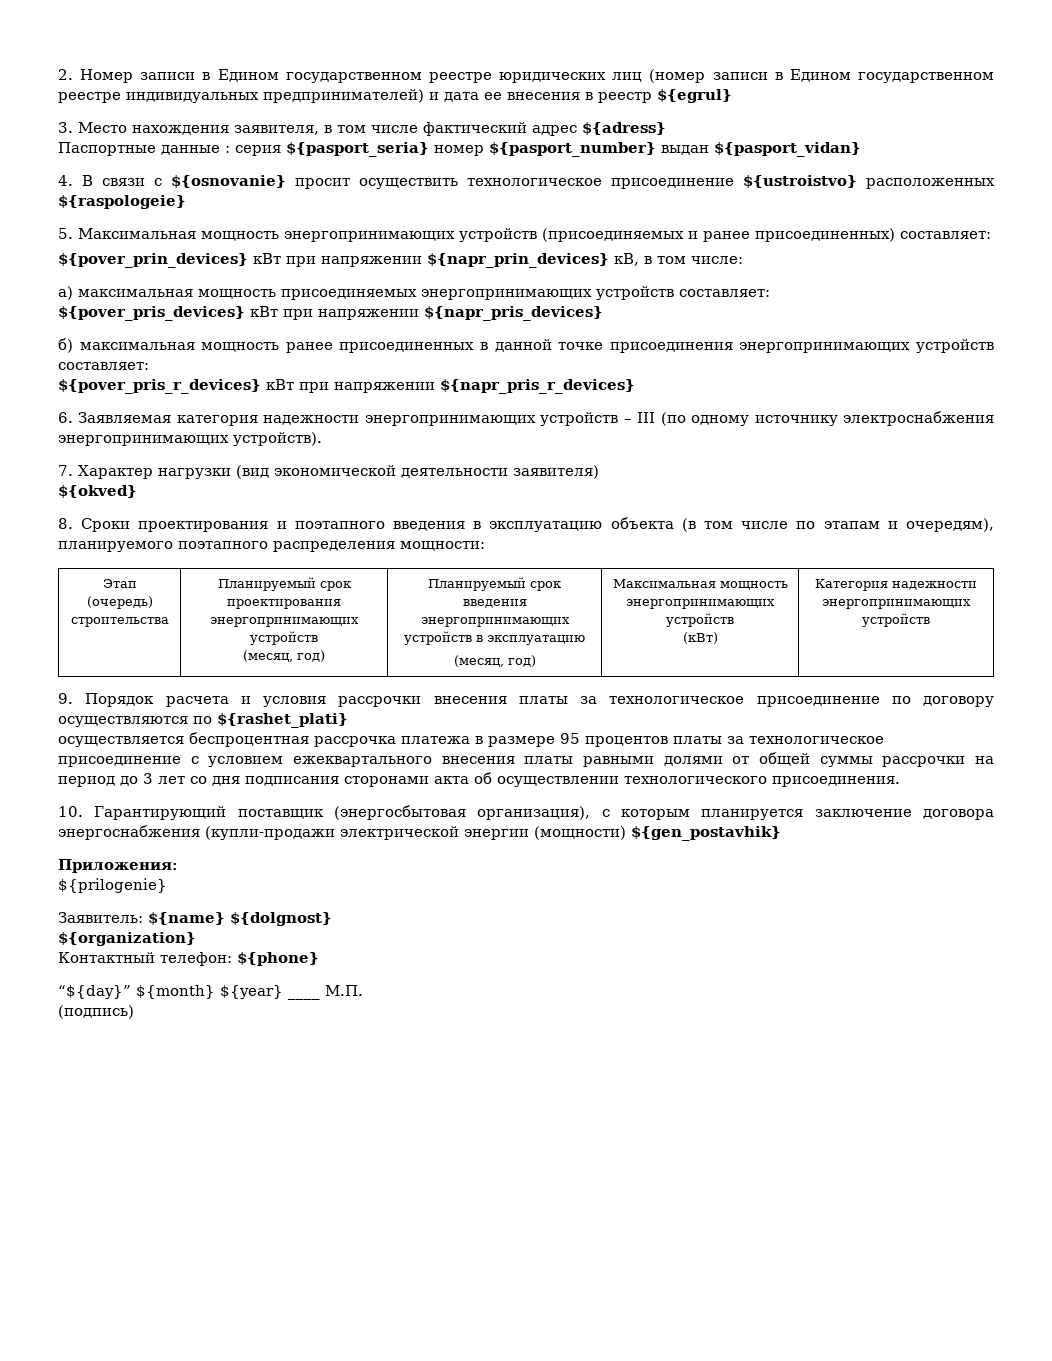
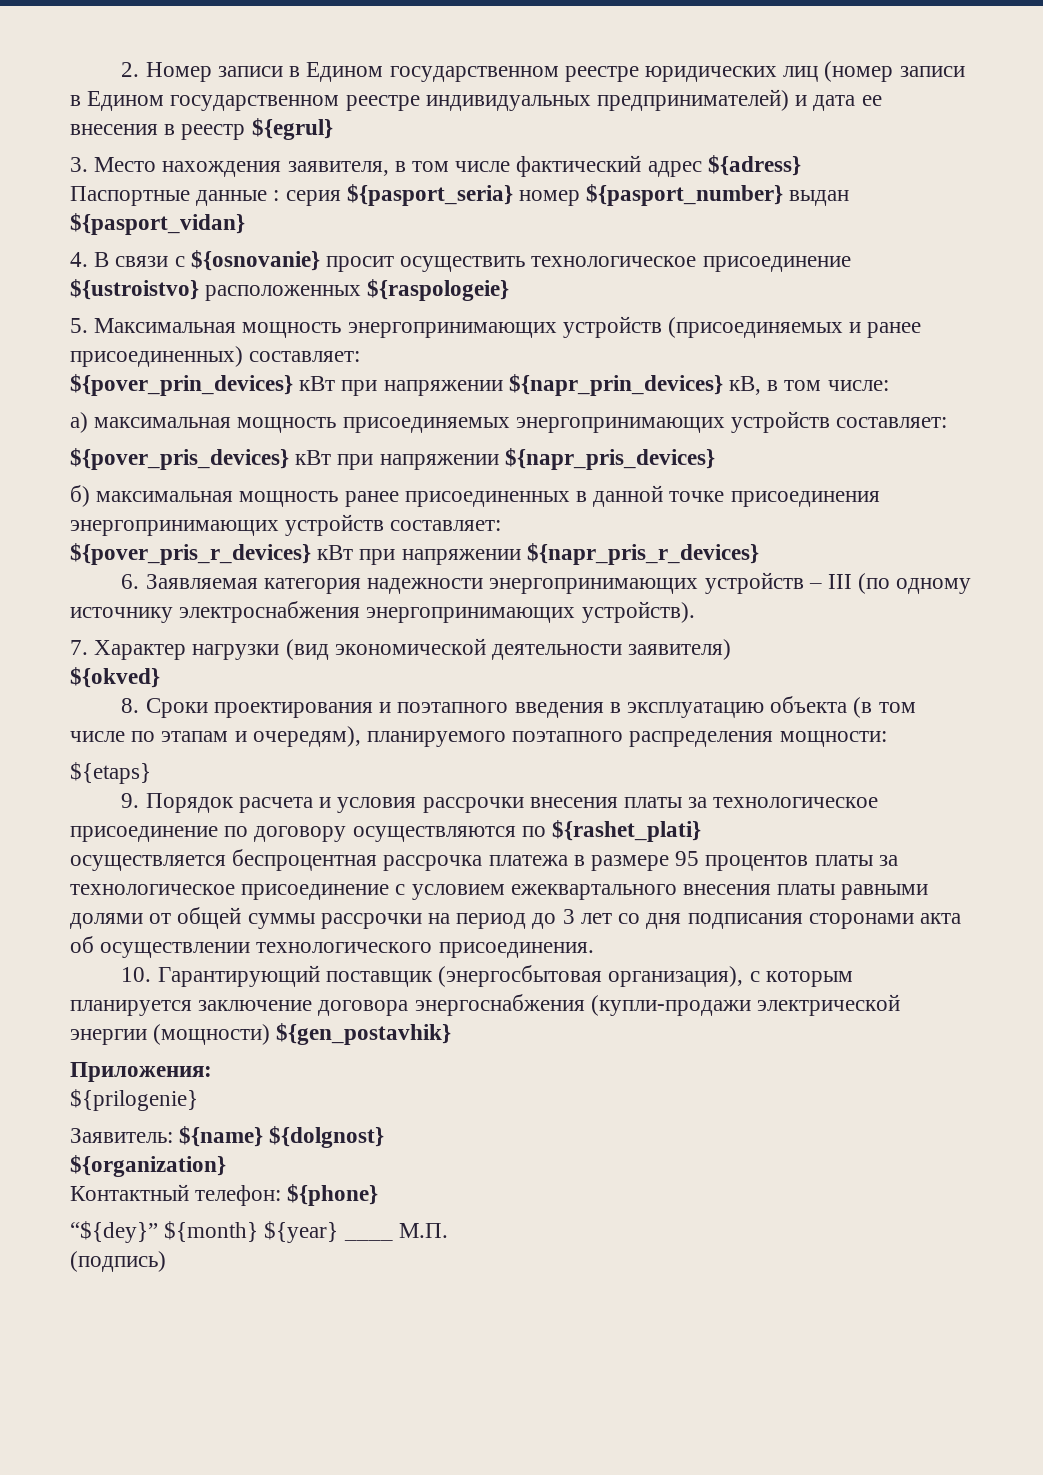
[102,579,137,588] [86,596,153,609] [70,617,169,627] [217,577,351,591] [227,599,341,609] [210,617,359,627] [250,631,318,645] [243,650,325,662] [427,577,561,591] [462,599,527,608] [420,617,570,627] [403,631,585,645] [453,655,536,667] [612,579,788,590] [626,599,775,609] [666,613,734,627] [682,632,718,644] [815,579,977,591] [822,599,971,609] [862,613,930,627] // Этап // (очередь) строительства | Планируемый срок проектирования энергопринимающих устройств // (месяц, год) | Планируемый срок введения энергопринимающих устройств в эксплуатацию // (месяц, год) | Максимальная мощность энергопринимающих устройств // (кВт) | Категория надежности энергопринимающих устройств -> [70,762,151,784] // ${etaps}
[58,985,131,999] “${day}” -> [70,1221,158,1243] “${dey}”

